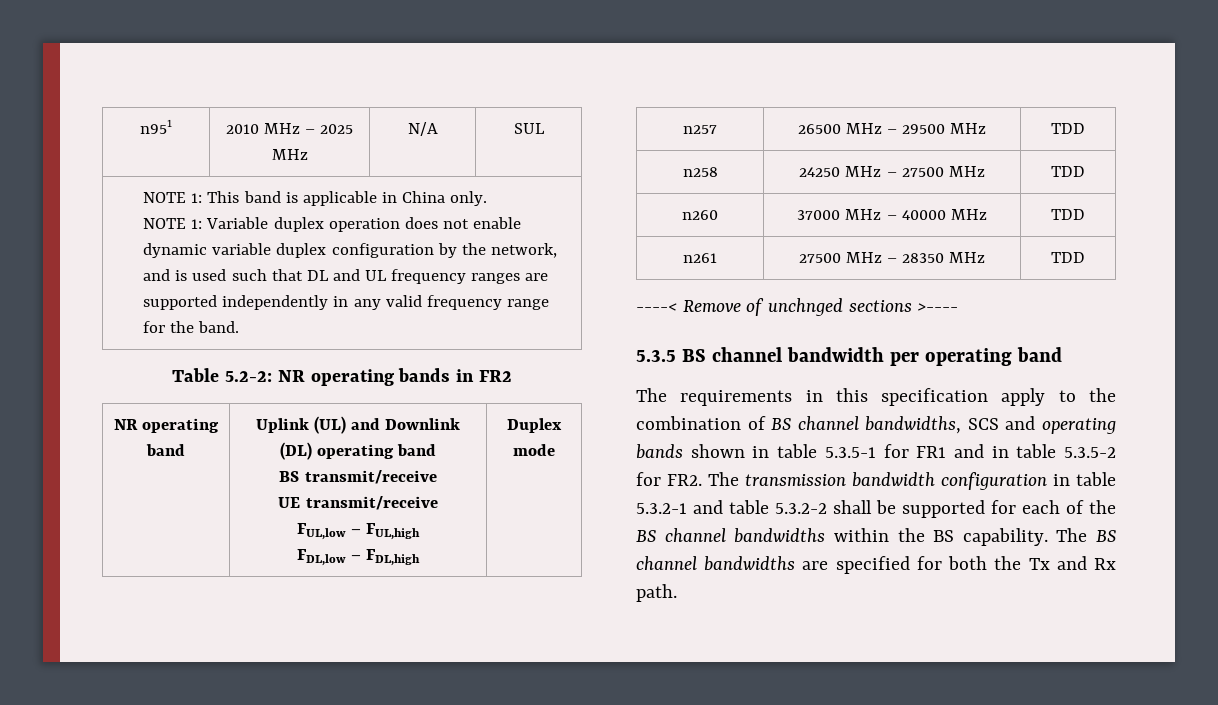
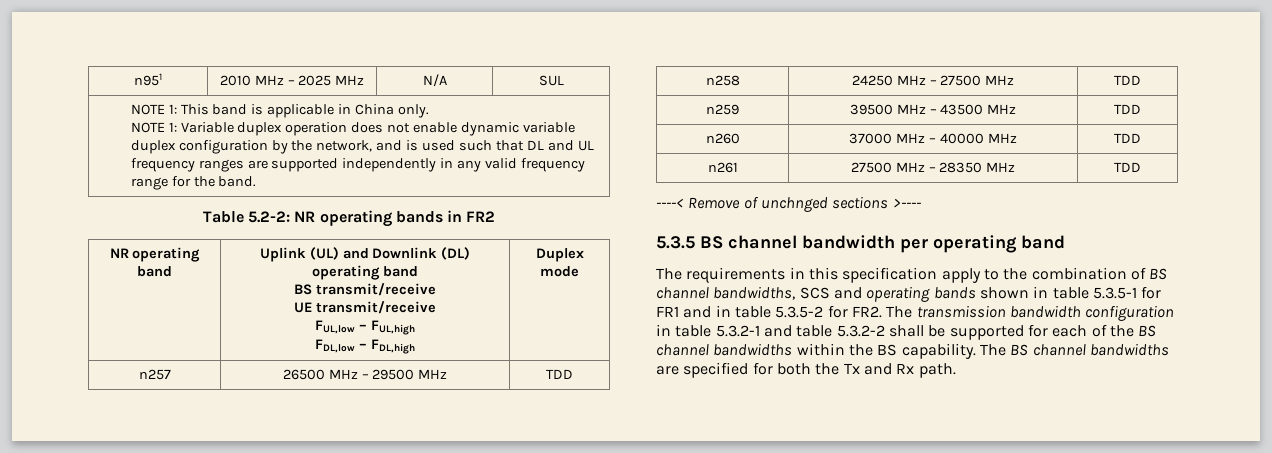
(1085, 171) none -> [706,104,739,115] [849,104,1017,115] [1114,104,1141,114] // n259 | 39500 MHz – 43500 MHz | TDD

